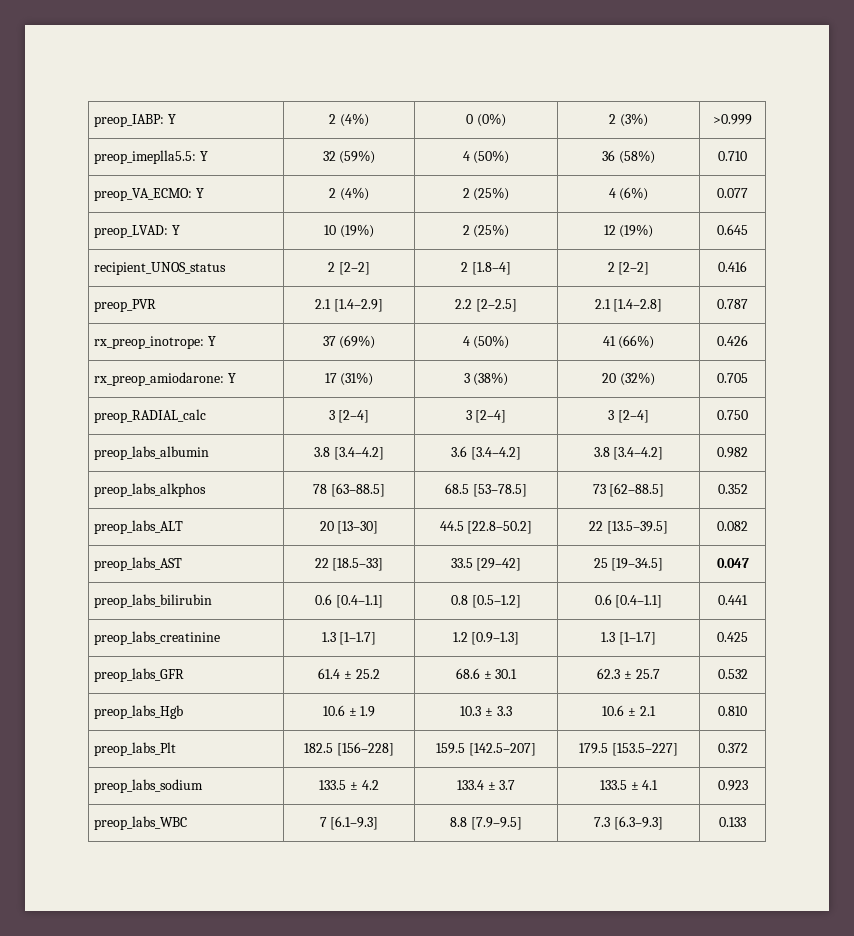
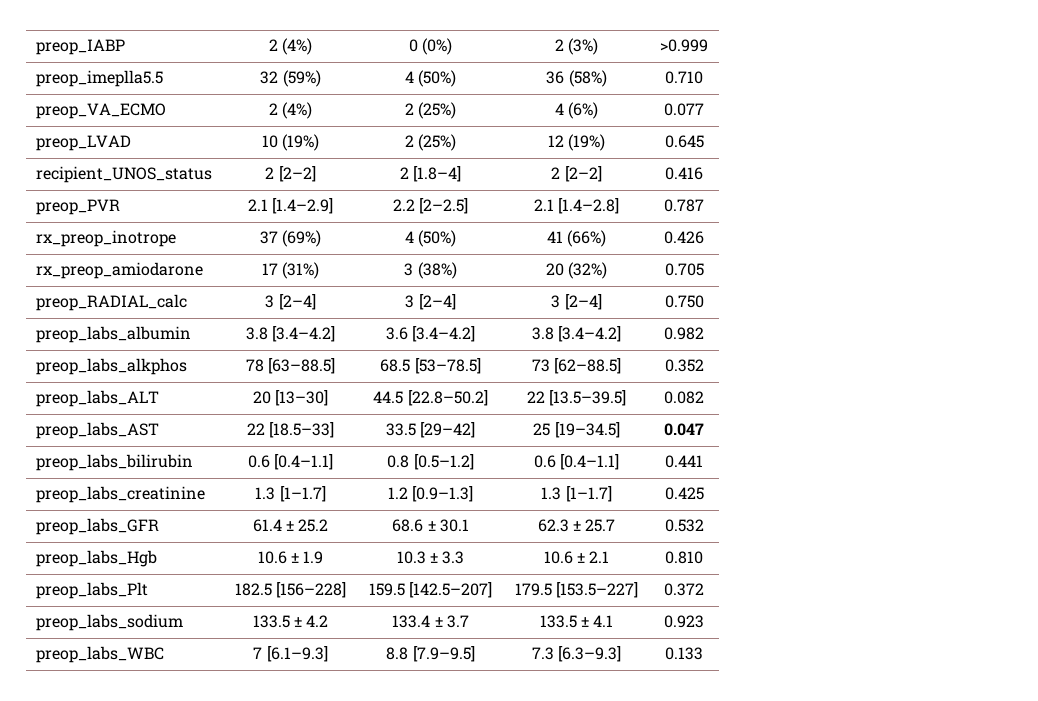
[94,114,177,127] preop_IABP: Y -> [36,39,126,55] preop_IABP
[94,150,209,164] preop_imeplla5.5: Y -> [36,70,164,87] preop_imeplla5.5
[94,188,205,201] preop_VA_ECMO: Y -> [36,103,167,119] preop_VA_ECMO
[94,225,181,238] preop_LVAD: Y -> [36,135,132,151] preop_LVAD
[94,336,217,349] rx_preop_inotrope: Y -> [36,230,177,247] rx_preop_inotrope
[94,372,237,386] rx_preop_amiodarone: Y -> [36,262,204,279] rx_preop_amiodarone

